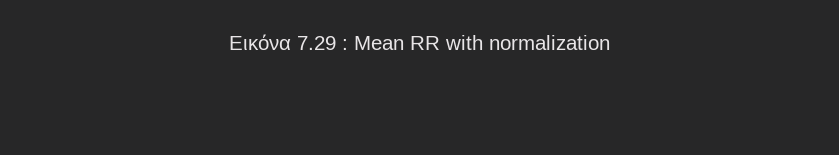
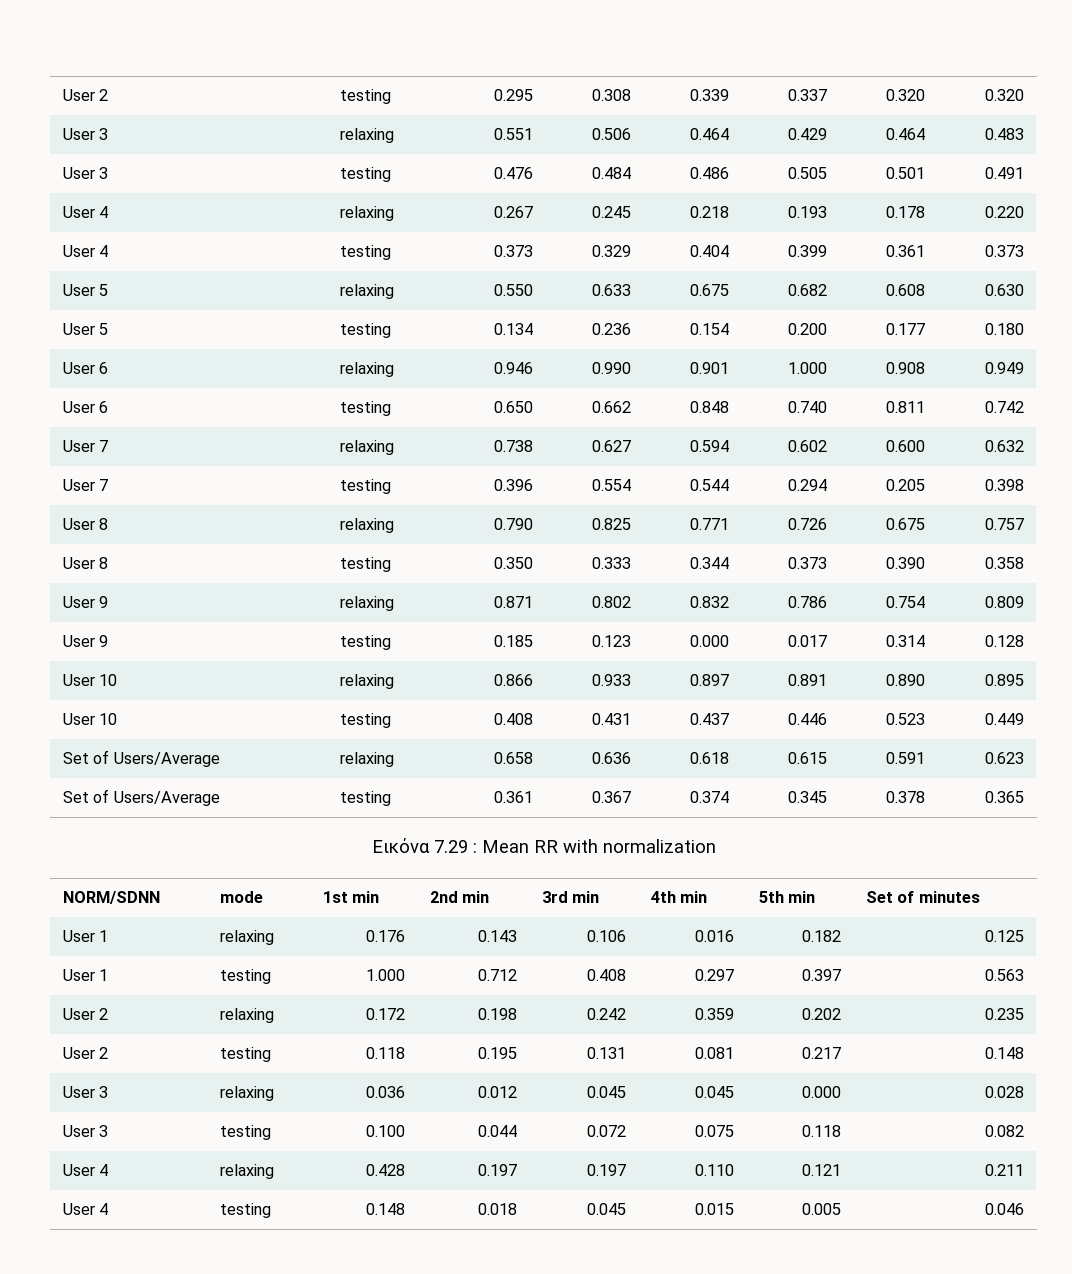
(229, 42) none -> [62,89,109,101] [339,89,391,104] [494,89,534,101] [592,89,632,101] [690,89,730,101] [788,89,828,101] [886,89,926,101] [985,89,1025,101] [62,128,109,140] [339,128,394,143] [494,128,534,140] [592,128,632,140] [690,128,730,140] [788,128,828,140] [886,128,926,140] [985,128,1025,140] [62,167,109,179] [339,167,391,182] [494,167,534,179] [592,167,632,179] [690,167,730,179] [788,167,828,179] [886,167,926,179] [985,167,1025,179] [62,206,109,218] [339,206,394,221] [494,206,534,218] [592,206,632,218] [690,206,730,218] [788,206,828,218] [886,206,926,218] [985,206,1025,218] [62,245,109,257] [339,245,391,260] [494,245,534,257] [592,245,632,257] [690,245,730,257] [788,245,828,257] [886,245,926,257] [985,245,1025,257] [62,284,109,296] [339,284,394,299] [494,284,534,296] [592,284,632,296] [690,284,730,296] [788,284,828,296] [886,284,926,296] [985,284,1025,296] [62,323,109,335] [339,323,391,338] [494,323,534,335] [592,323,632,335] [690,323,730,335] [788,323,828,335] [886,323,926,335] [985,323,1025,335] [62,362,109,374] [339,362,394,377] [494,362,534,374] [592,362,632,374] [690,362,730,374] [788,362,828,374] [886,362,926,374] [985,362,1025,374] [62,401,109,413] [339,401,391,416] [494,401,534,413] [592,401,632,413] [690,401,730,413] [788,401,828,413] [886,401,926,413] [985,401,1025,413] [62,440,109,452] [339,440,394,455] [494,440,534,452] [592,440,632,452] [690,440,730,452] [788,440,828,452] [886,440,926,452] [985,440,1025,452] [62,479,109,491] [339,479,391,494] [494,479,534,491] [592,479,632,491] [690,479,730,491] [788,479,828,491] [886,479,926,491] [985,479,1025,491] [62,518,109,530] [339,518,394,533] [494,518,534,530] [592,518,632,530] [690,518,730,530] [788,518,828,530] [886,518,926,530] [985,518,1025,530] [62,557,109,569] [339,557,391,572] [494,557,534,569] [592,557,632,569] [690,557,730,569] [788,557,828,569] [886,557,926,569] [985,557,1025,569] [62,596,109,608] [339,596,394,611] [494,596,534,608] [592,596,632,608] [690,596,730,608] [788,596,828,608] [886,596,926,608] [985,596,1025,608] [62,635,109,647] [339,635,391,650] [494,635,534,647] [592,635,632,647] [690,635,730,647] [788,635,828,647] [886,635,926,647] [985,635,1025,647] [62,674,118,686] [339,674,394,689] [494,674,534,686] [592,674,632,686] [690,674,730,686] [788,674,828,686] [886,674,926,686] [985,674,1025,686] [62,713,118,725] [339,713,391,728] [494,713,534,725] [592,713,632,725] [690,713,730,725] [788,713,828,725] [886,713,926,725] [985,713,1025,725] [62,750,220,767] [339,752,394,767] [494,752,534,764] [592,752,632,764] [690,752,730,764] [788,752,828,764] [886,752,926,764] [985,752,1025,764] [62,789,220,806] [339,791,391,806] [494,791,534,803] [592,791,632,803] [690,791,730,803] [788,791,828,803] [886,791,926,803] [985,791,1025,803] User 2 | testing | 0.295 | 0.308 | 0.339 | 0.337 | 0.320 | 0.320 // User 3 | relaxing | 0.551 | 0.506 | 0.464 | 0.429 | 0.464 | 0.483 // User 3 | testing | 0.476 | 0.484 | 0.486 | 0.505 | 0.501 | 0.491 // User 4 | relaxing | 0.267 | 0.245 | 0.218 | 0.193 | 0.178 | 0.220 // User 4 | testing | 0.373 | 0.329 | 0.404 | 0.399 | 0.361 | 0.373 // User 5 | relaxing | 0.550 | 0.633 | 0.675 | 0.682 | 0.608 | 0.630 // User 5 | testing | 0.134 | 0.236 | 0.154 | 0.200 | 0.177 | 0.180 // User 6 | relaxing | 0.946 | 0.990 | 0.901 | 1.000 | 0.908 | 0.949 // User 6 | testing | 0.650 | 0.662 | 0.848 | 0.740 | 0.811 | 0.742 // User 7 | relaxing | 0.738 | 0.627 | 0.594 | 0.602 | 0.600 | 0.632 // User 7 | testing | 0.396 | 0.554 | 0.544 | 0.294 | 0.205 | 0.398 // User 8 | relaxing | 0.790 | 0.825 | 0.771 | 0.726 | 0.675 | 0.757 // User 8 | testing | 0.350 | 0.333 | 0.344 | 0.373 | 0.390 | 0.358 // User 9 | relaxing | 0.871 | 0.802 | 0.832 | 0.786 | 0.754 | 0.809 // User 9 | testing | 0.185 | 0.123 | 0.000 | 0.017 | 0.314 | 0.128 // User 10 | relaxing | 0.866 | 0.933 | 0.897 | 0.891 | 0.890 | 0.895 // User 10 | testing | 0.408 | 0.431 | 0.437 | 0.446 | 0.523 | 0.449 // Set of Users/Average | relaxing | 0.658 | 0.636 | 0.618 | 0.615 | 0.591 | 0.623 // Set of Users/Average | testing | 0.361 | 0.367 | 0.374 | 0.345 | 0.378 | 0.365 //
(610, 42) none -> [62,891,160,904] [219,891,263,903] [322,891,380,903] [429,891,490,903] [541,891,600,903] [650,891,708,903] [758,891,816,903] [865,891,980,903] [62,930,109,942] [219,930,274,945] [366,930,406,942] [478,930,518,942] [587,930,627,942] [695,930,735,942] [802,930,842,942] [985,930,1025,942] [62,969,109,981] [219,969,271,984] [366,969,406,981] [478,969,518,981] [587,969,627,981] [695,969,735,981] [802,969,842,981] [985,969,1025,981] [62,1008,109,1020] [219,1008,274,1023] [366,1008,406,1020] [478,1008,518,1020] [587,1008,627,1020] [695,1008,735,1020] [802,1008,842,1020] [985,1008,1025,1020] [62,1047,109,1059] [219,1047,271,1062] [366,1047,406,1059] [478,1047,518,1059] [587,1047,627,1059] [695,1047,735,1059] [802,1047,842,1059] [985,1047,1025,1059] [62,1086,109,1098] [219,1086,274,1101] [366,1086,406,1098] [478,1086,518,1098] [587,1086,627,1098] [695,1086,735,1098] [802,1086,842,1098] [985,1086,1025,1098] [62,1125,109,1137] [219,1125,271,1140] [366,1125,406,1137] [478,1125,518,1137] [587,1125,627,1137] [695,1125,735,1137] [802,1125,842,1137] [985,1125,1025,1137] [62,1164,109,1176] [219,1164,274,1179] [366,1164,406,1176] [478,1164,518,1176] [587,1164,627,1176] [695,1164,735,1176] [802,1164,842,1176] [985,1164,1025,1176] [62,1203,109,1215] [219,1203,271,1218] [366,1203,406,1215] [478,1203,518,1215] [587,1203,627,1215] [695,1203,735,1215] [802,1203,842,1215] [985,1203,1025,1215] // NORM/SDNN | mode | 1st min | 2nd min | 3rd min | 4th min | 5th min | Set of minutes // User 1 | relaxing | 0.176 | 0.143 | 0.106 | 0.016 | 0.182 | 0.125 // User 1 | testing | 1.000 | 0.712 | 0.408 | 0.297 | 0.397 | 0.563 // User 2 | relaxing | 0.172 | 0.198 | 0.242 | 0.359 | 0.202 | 0.235 // User 2 | testing | 0.118 | 0.195 | 0.131 | 0.081 | 0.217 | 0.148 // User 3 | relaxing | 0.036 | 0.012 | 0.045 | 0.045 | 0.000 | 0.028 // User 3 | testing | 0.100 | 0.044 | 0.072 | 0.075 | 0.118 | 0.082 // User 4 | relaxing | 0.428 | 0.197 | 0.197 | 0.110 | 0.121 | 0.211 // User 4 | testing | 0.148 | 0.018 | 0.045 | 0.015 | 0.005 | 0.046

